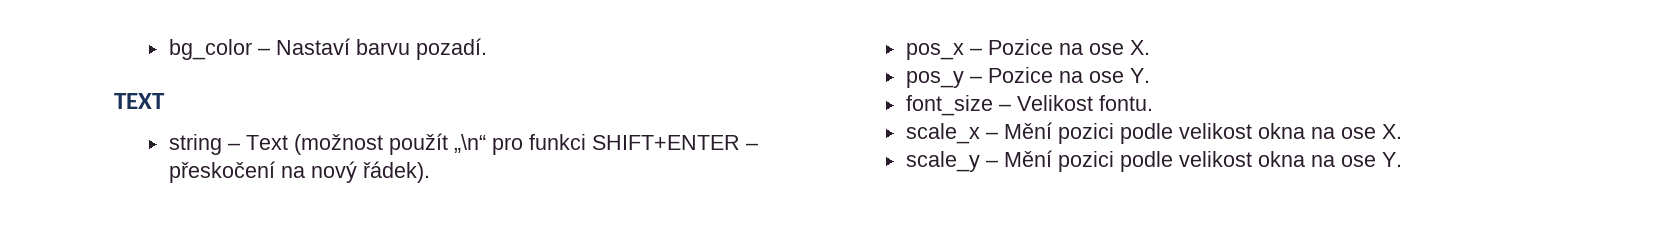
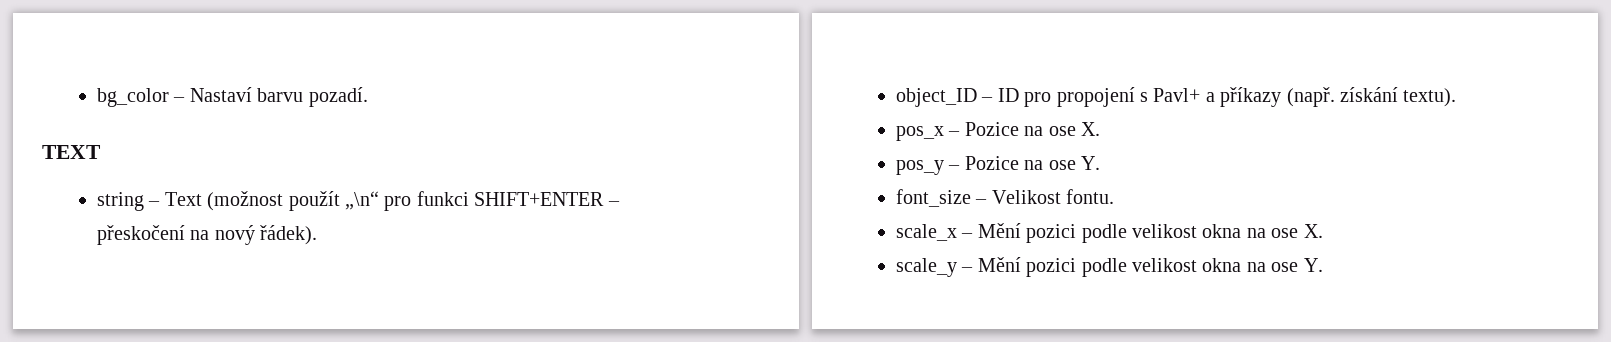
(430, 172) none -> [895,87,1457,107] // object_ID – ID pro propojení s Pavl+ a příkazy (např. získání textu).

